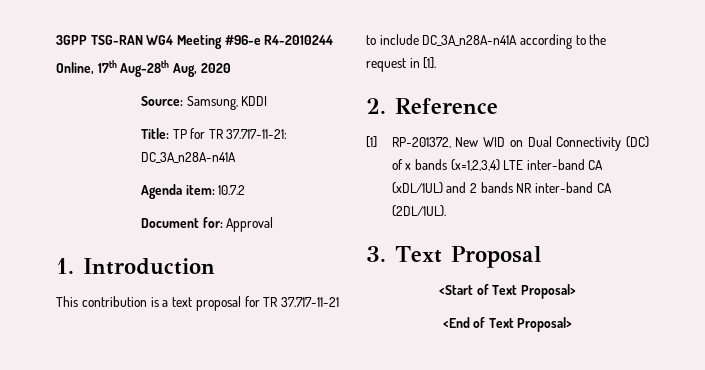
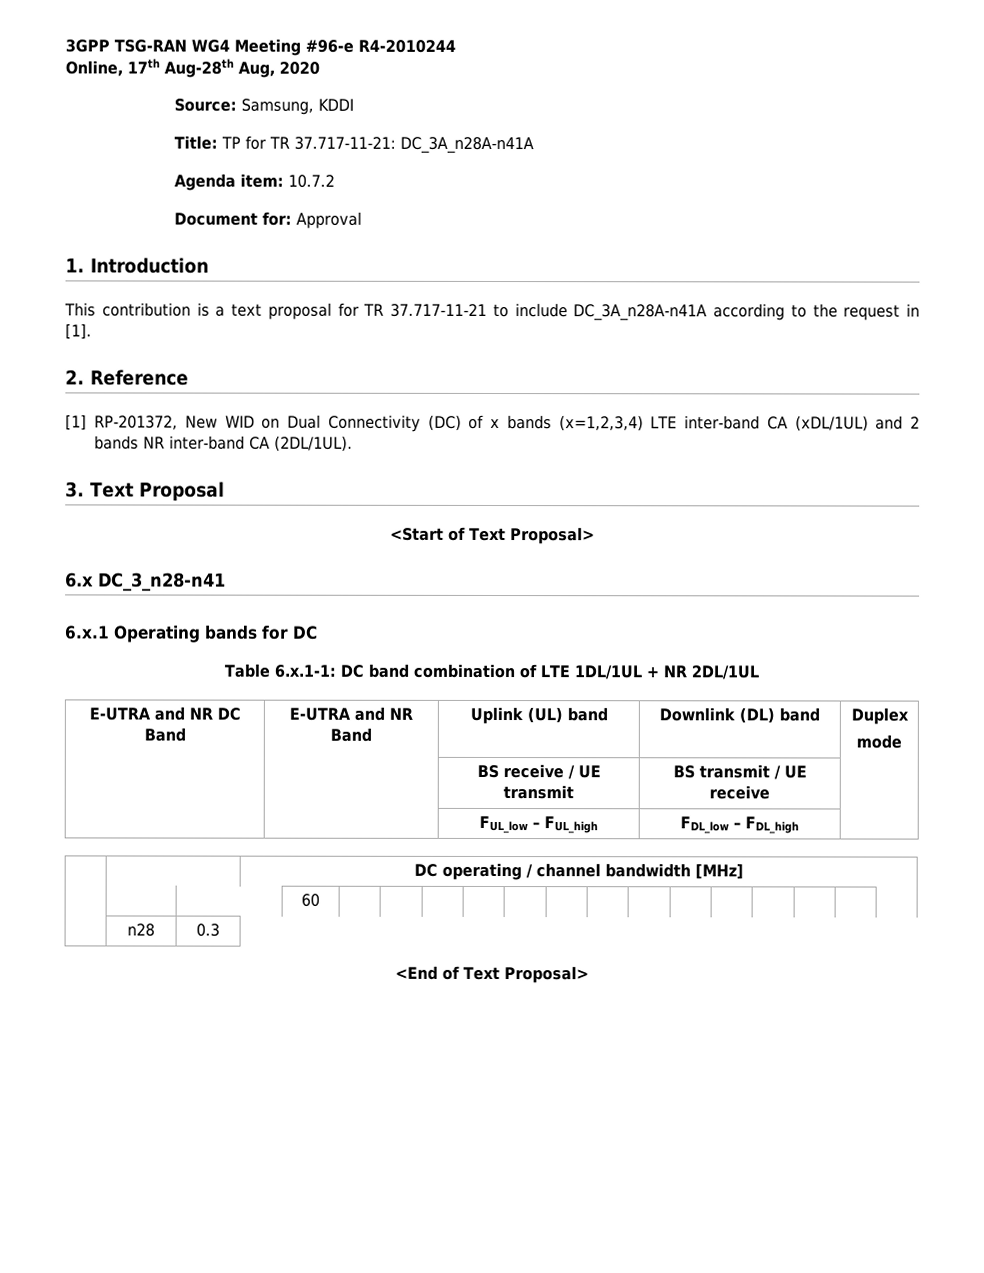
(576, 291) none -> [65,572,226,592] [64,625,318,643] [224,663,759,680] [88,706,241,721] [143,727,186,742] [289,706,413,721] [330,727,372,742] [469,706,608,725] [659,707,821,724] [850,707,909,725] [856,734,902,749] [476,764,601,780] [503,785,574,800] [672,764,807,780] [709,785,771,800] [479,815,598,834] [680,816,800,834] [413,862,744,881] [301,893,320,907] [127,923,155,937] [196,923,220,937] // 6.x DC_3_n28-n41 // 6.x.1 Operating bands for DC // Table 6.x.1-1: DC band combination of LTE 1DL/1UL + NR 2DL/1UL // E-UTRA and NR DC Band | E-UTRA and NR Band | Uplink (UL) band | Downlink (DL) band | Duplex // mode // | | BS receive / UE transmit | BS transmit / UE receive | // | | FUL_low – FUL_high | FDL_low – FDL_high | // | | DC operating / channel bandwidth [MHz] // | | | 60 | | | | | | | | | | | | | | // | n28 | 0.3

